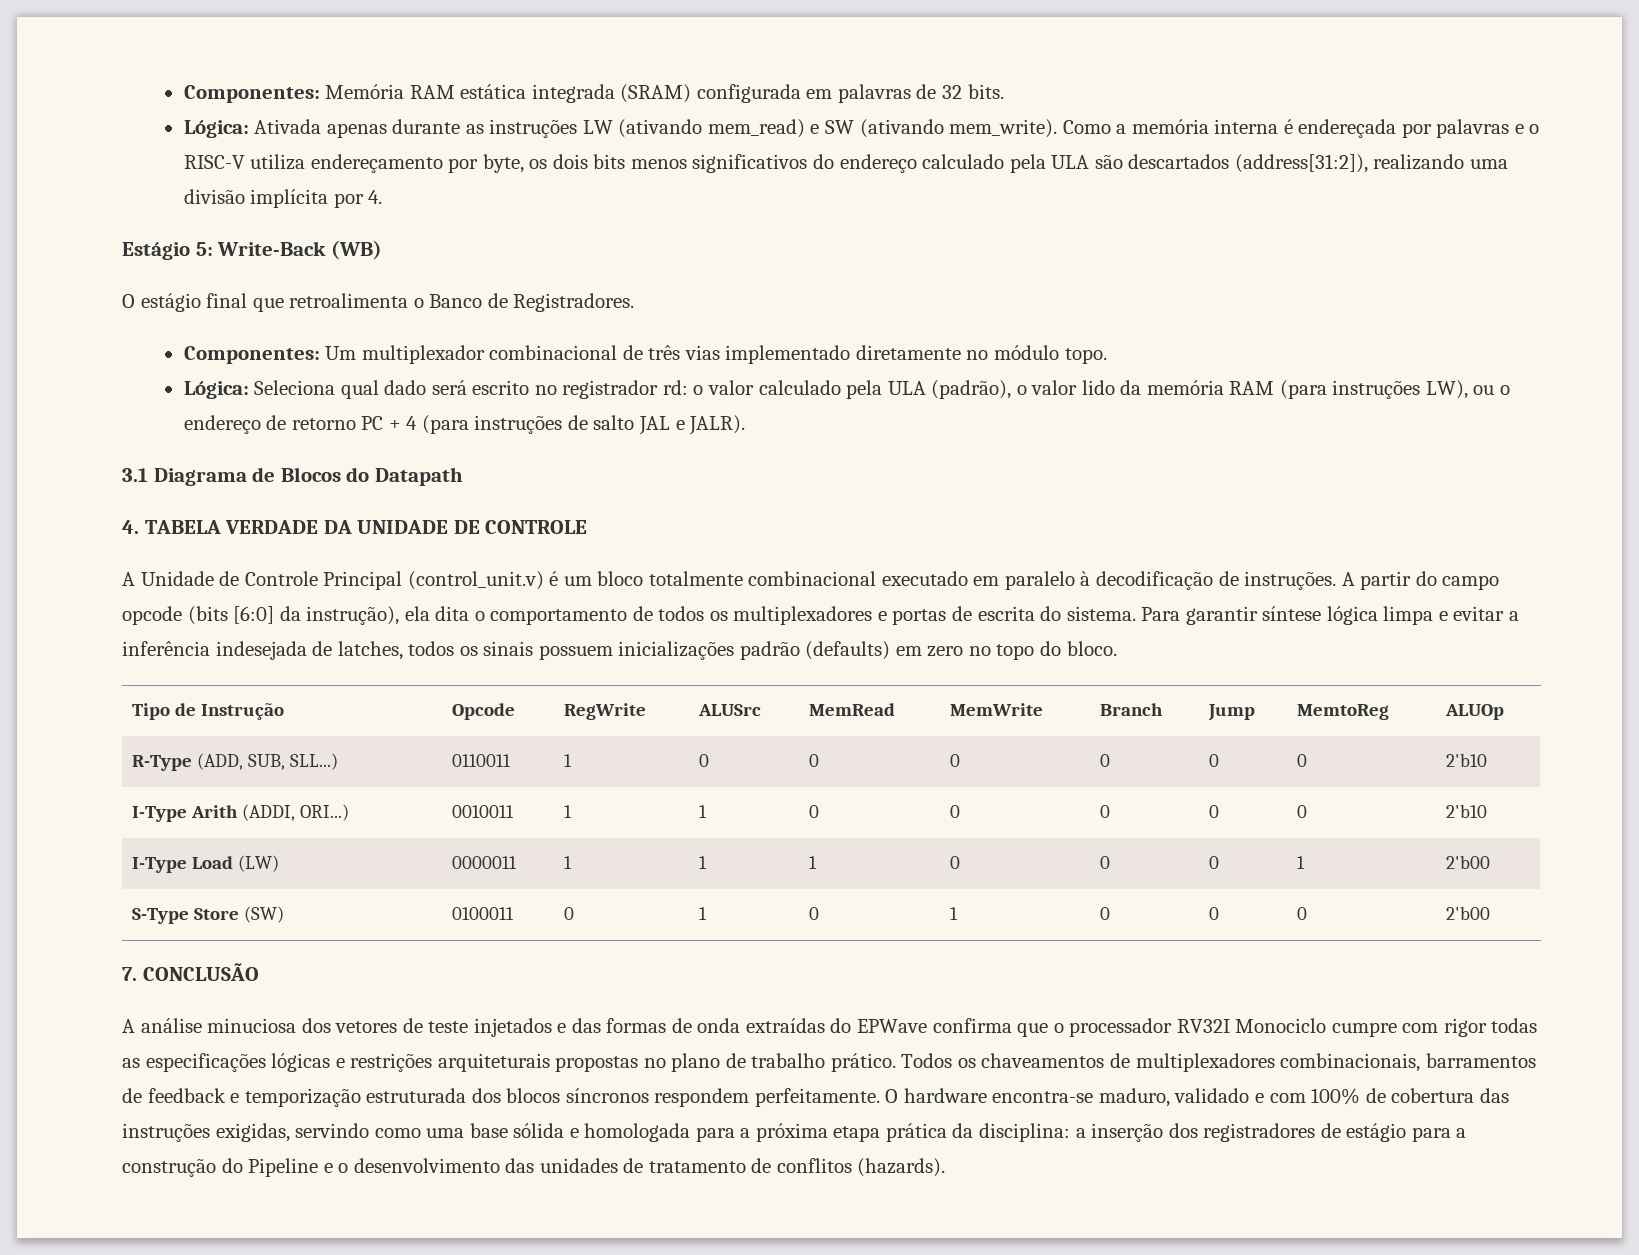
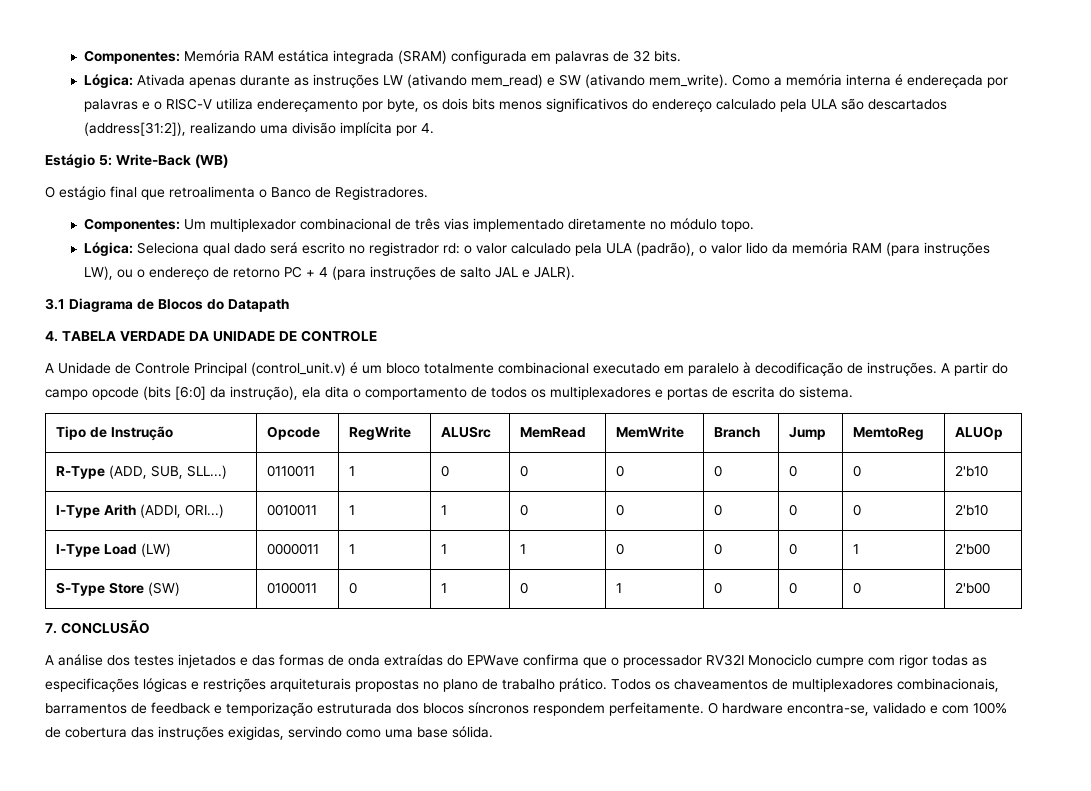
[1141,606,1519,625] [122,641,1117,660] Para garantir síntese lógica limpa e evitar a inferência indesejada de latches, todos os sinais possuem inicializações padrão (defaults) em zero no topo do bloco. -> (853, 392) none
[207,1018,469,1033] minuciosa dos vetores de teste -> [107,655,174,666] dos testes
[992,1088,1170,1107] encontra-se maduro, -> [787,703,869,716] encontra-se,
[513,1123,1467,1142] [122,1158,946,1177] sólida e homologada para a próxima etapa prática da disciplina: a inserção dos registradores de estágio para a construção do Pipeline e o desenvolvimento das unidades de tratamento de conflitos (hazards). -> [452,726,493,738] sólida.

